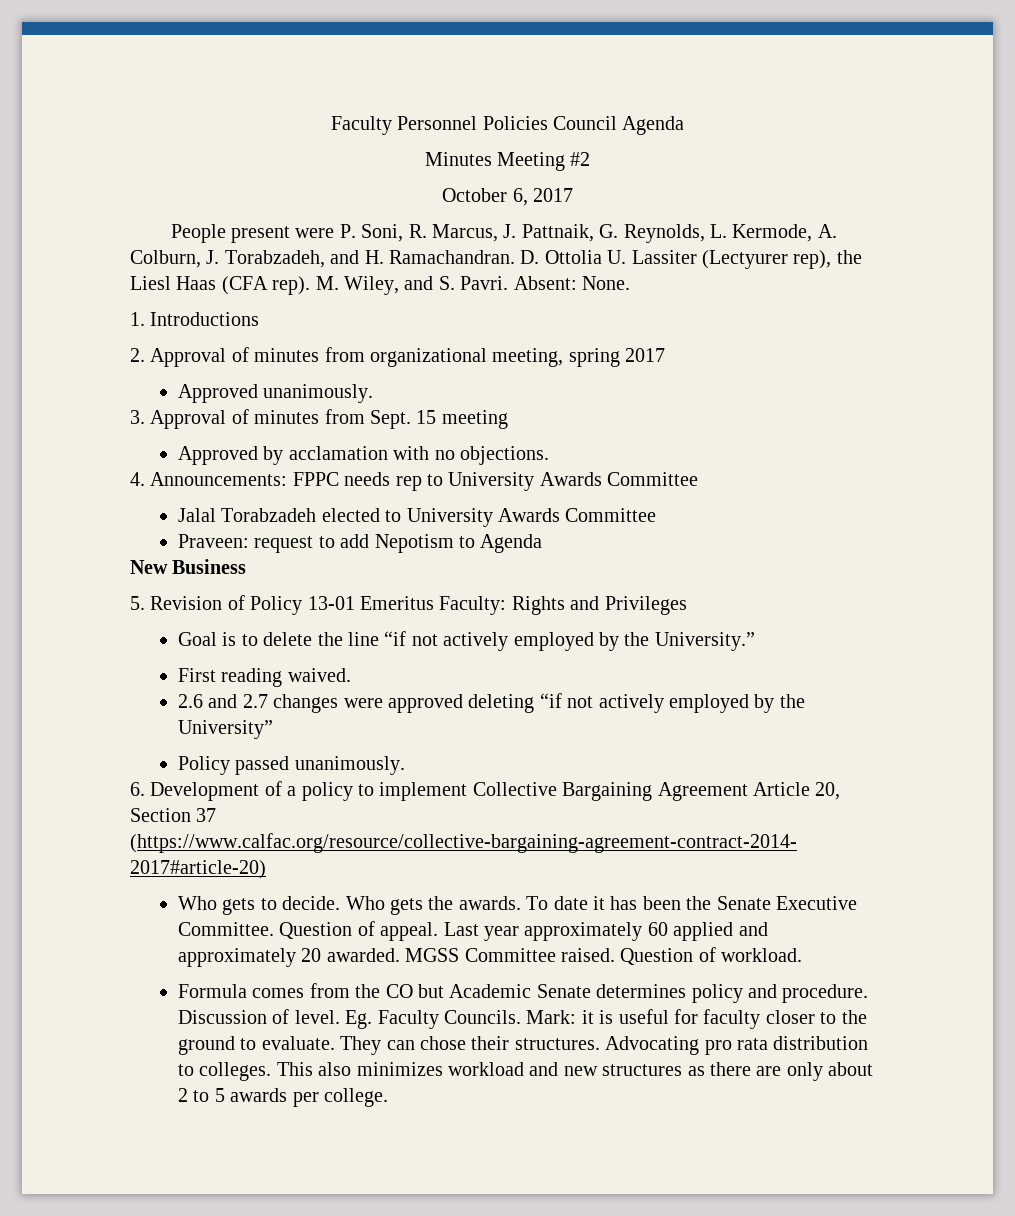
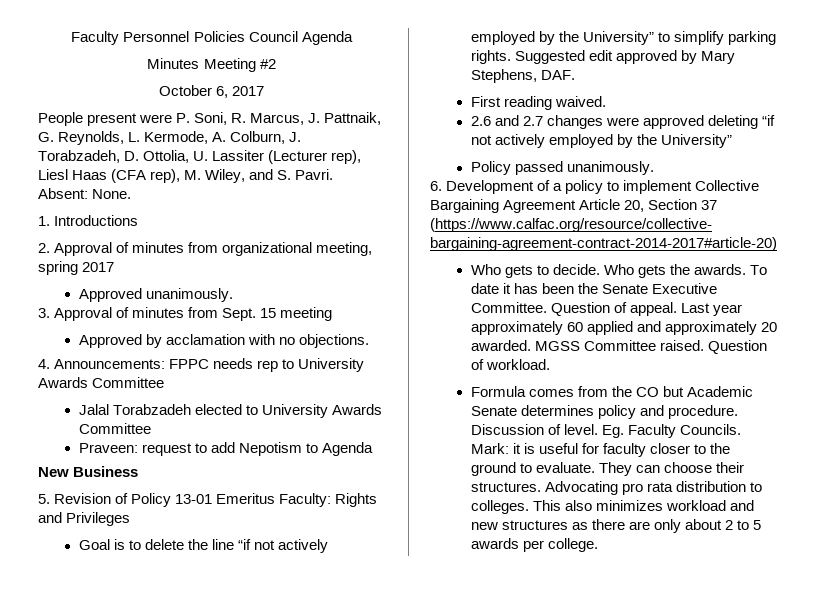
[330,250,862,269] and H. Ramachandran. D. Ottolia U. Lassiter (Lectyurer rep), the -> [124,150,362,164] D. Ottolia, U. Lassiter (Lecturer rep),
[272,276,311,295] rep). -> [150,169,181,183] rep),
[654,632,755,651] University.” -> [582,31,776,45] [470,50,735,64] [470,69,575,83] University” to simplify parking rights. Suggested edit approved by Mary Stephens, DAF.
[420,1036,467,1050] chose -> [663,462,712,473] choose

